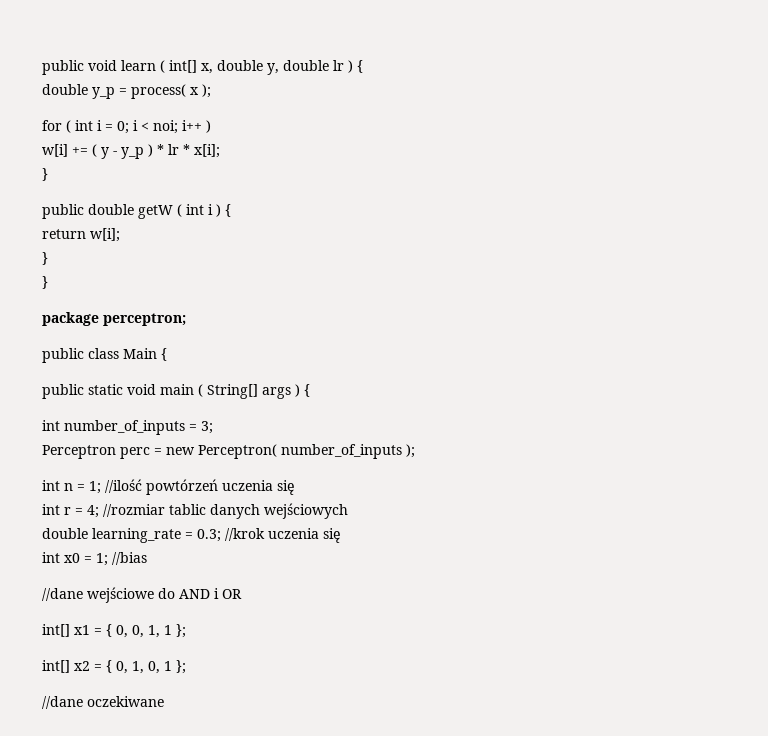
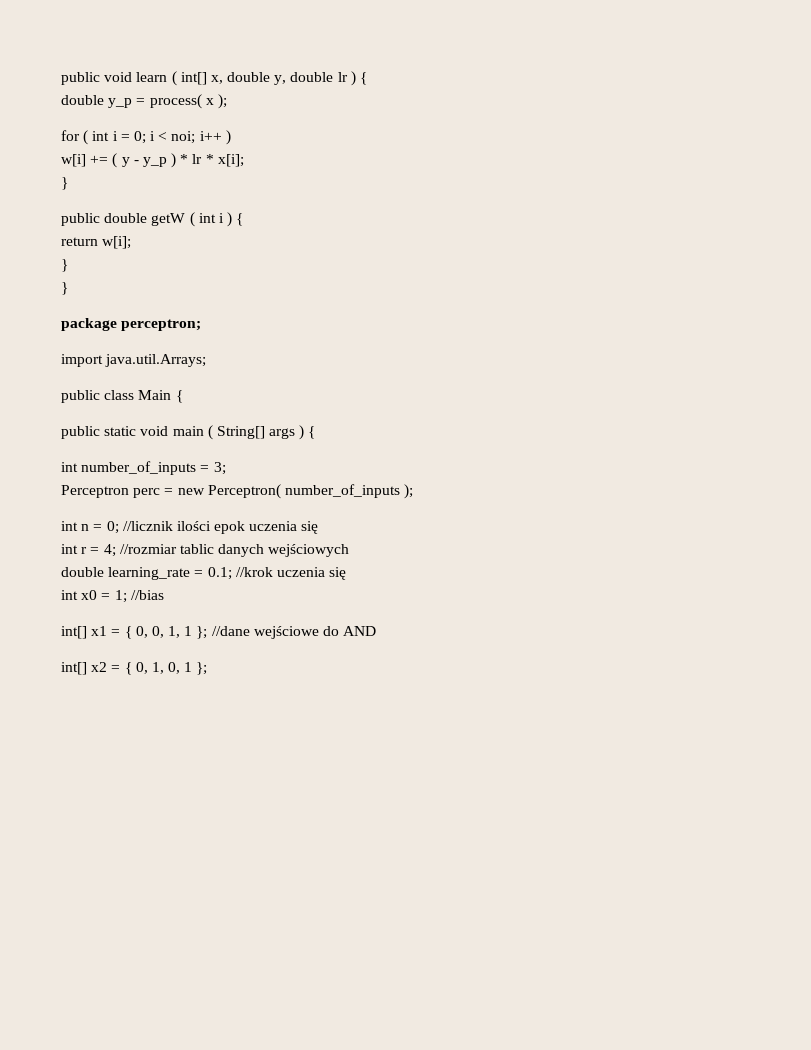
(186, 319) none -> [61,354,207,367] // import java.util.Arrays;
[89,479,218,495] 1; //ilość powtórzeń -> [106,521,246,534] 0; //licznik ilości epok
[197,529,221,542] 0.3; -> [207,567,232,580] 0.1;
[42,587,242,603] // //dane wejściowe do AND i OR -> (164, 595) none
(186, 631) none -> [211,626,377,639] //dane wejściowe do AND
[42,696,164,709] // //dane oczekiwane -> (208, 668) none

